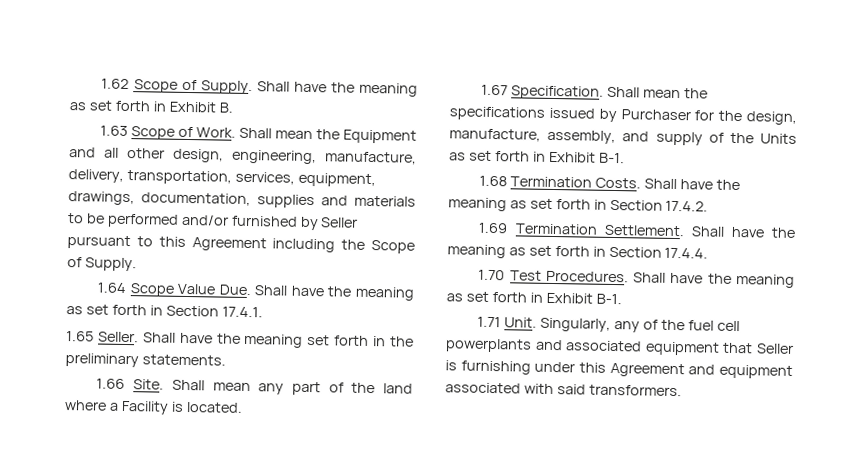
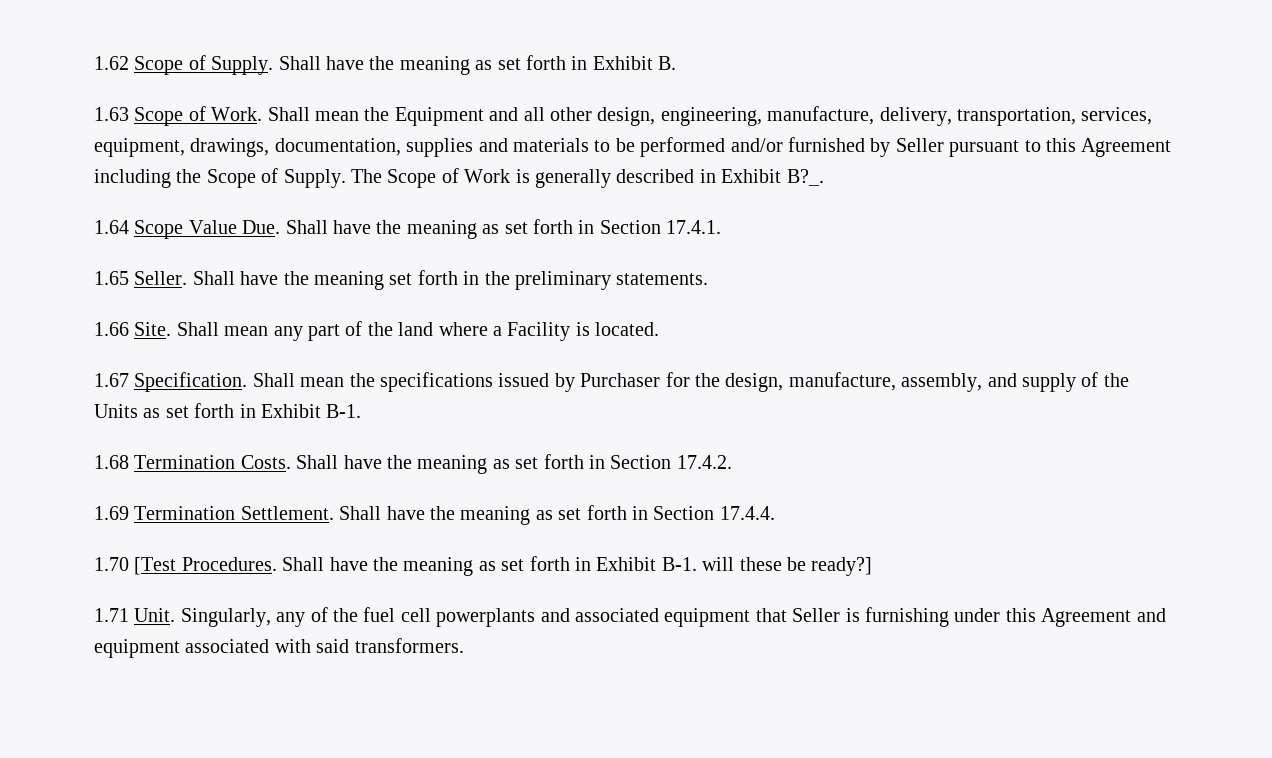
(137, 264) none -> [351,168,824,188] The Scope of Work is generally described in Exhibit B?_.
[509,270,542,281] Test -> [134,557,177,575] [Test
(622, 299) none -> [702,557,873,576] will these be ready?]

